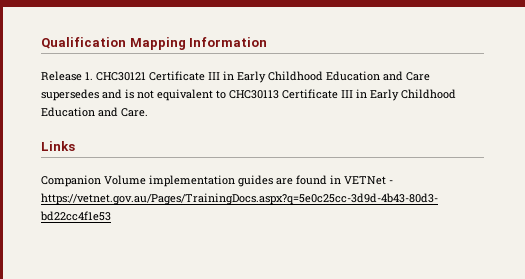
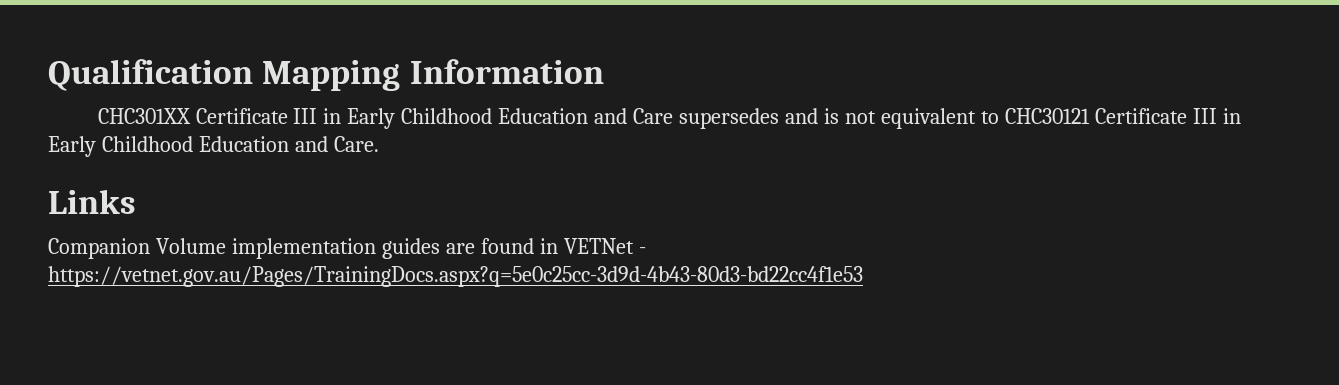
[41,71,146,81] Release 1. CHC30121 -> [97,108,191,124] CHC301XX
[229,90,279,99] CHC30113 -> [1004,108,1090,124] CHC30121

